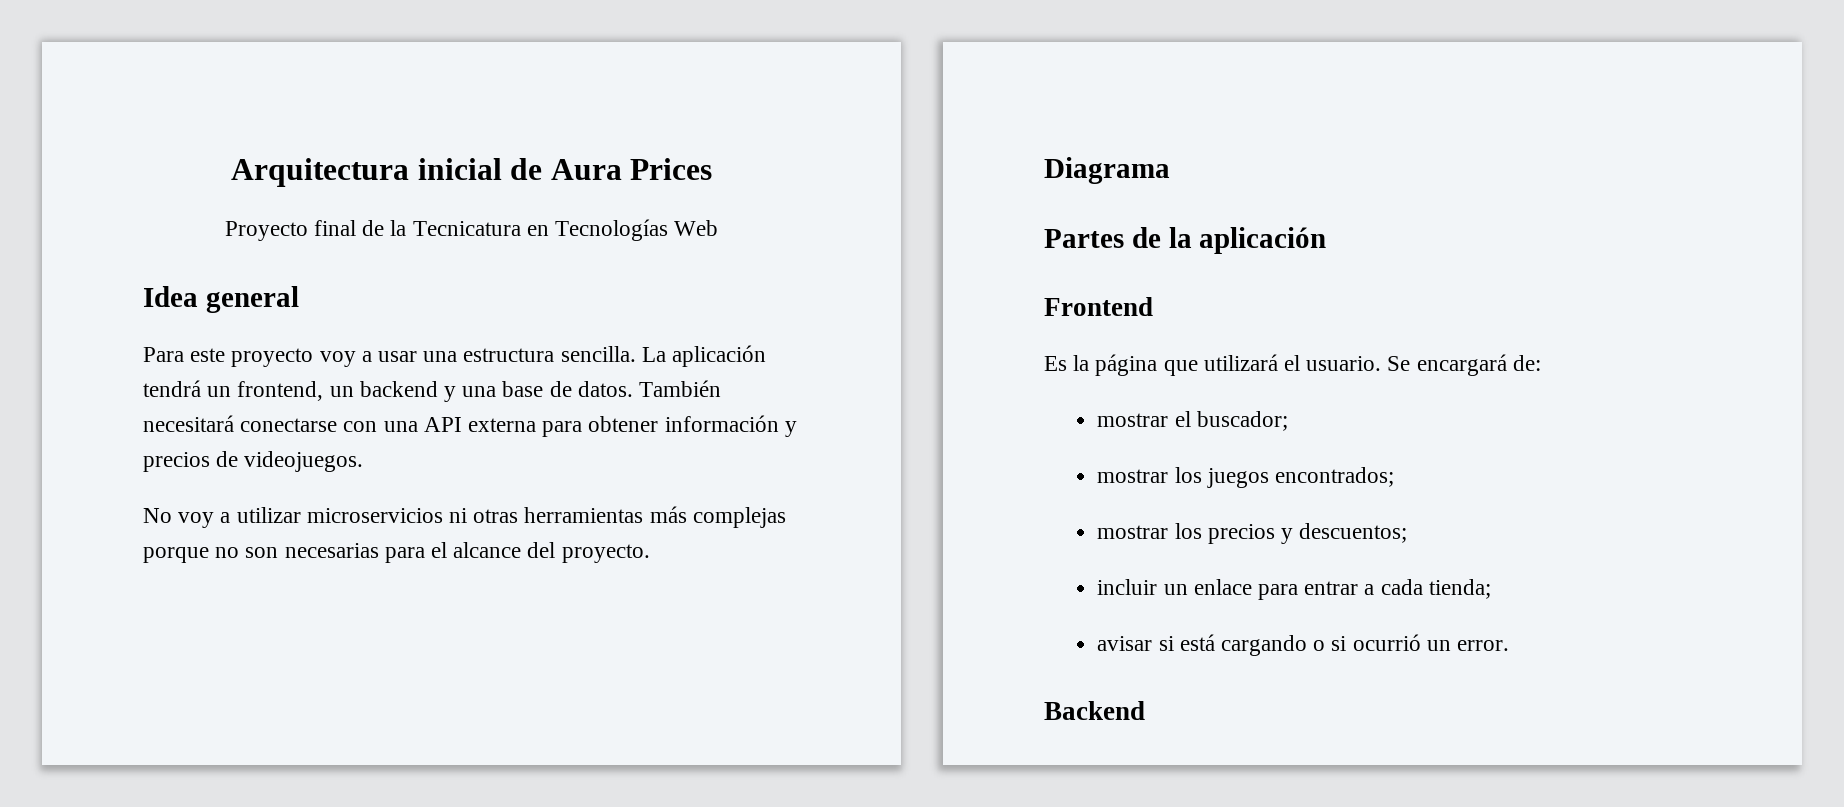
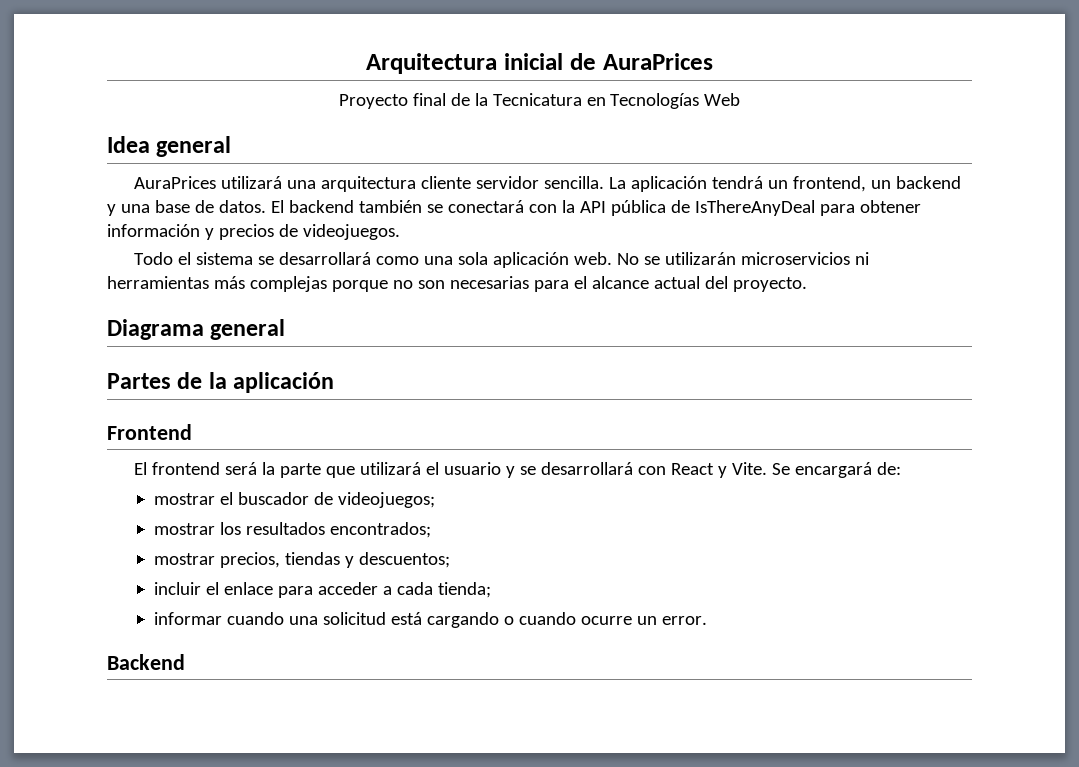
[550,158,713,180] Aura Prices -> [602,53,713,70] AuraPrices
[143,347,555,367] Para este proyecto voy a usar una estructura -> [133,176,539,192] AuraPrices utilizará una arquitectura cliente servidor
[639,380,722,397] [143,415,537,432] También necesitará conectarse con una API externa -> [270,200,815,216] El backend también se conectará con la API pública de IsThereAnyDeal
[143,507,301,528] No voy a utilizar -> [133,252,736,268] Todo el sistema se desarrollará como una sola aplicación web. No se utilizarán
[473,509,519,523] otras -> (869, 258) none
(522, 550) none -> [653,276,700,289] actual
(1170, 170) none -> [210,319,286,340] general
[1044,354,1382,376] Es la página que utilizará el usuario. -> [133,462,767,478] El frontend será la parte que utilizará el usuario y se desarrollará con React y Vite.
[1196,411,1288,431] [1097,467,1269,488] buscador; // mostrar los juegos -> [238,492,436,508] [154,522,326,535] buscador de videojuegos; // mostrar los resultados
[1174,523,1275,544] los precios -> [220,552,341,568] precios, tiendas
[1163,584,1188,595] un -> [206,582,220,595] el
[1304,581,1359,595] entrar -> [318,582,379,595] acceder
[1097,636,1174,651] avisar si -> [154,612,387,625] informar cuando una solicitud
[1331,634,1421,651] si ocurrió -> [519,612,633,625] cuando ocurre

